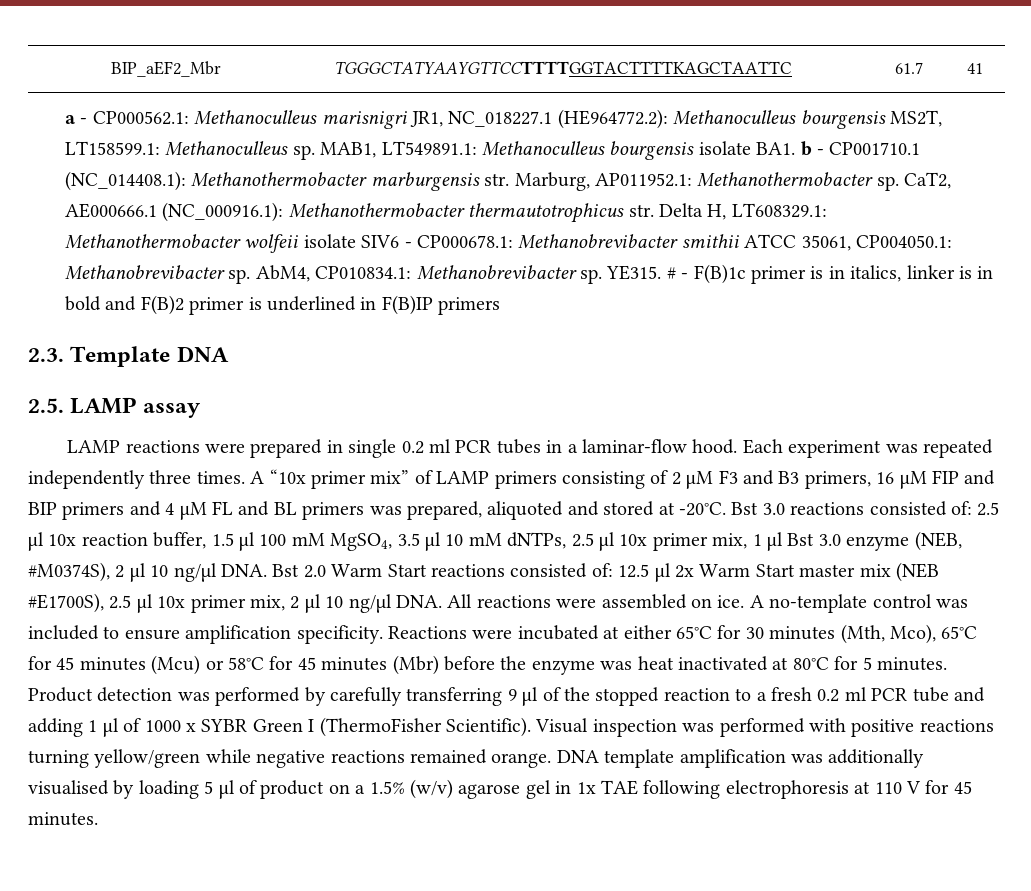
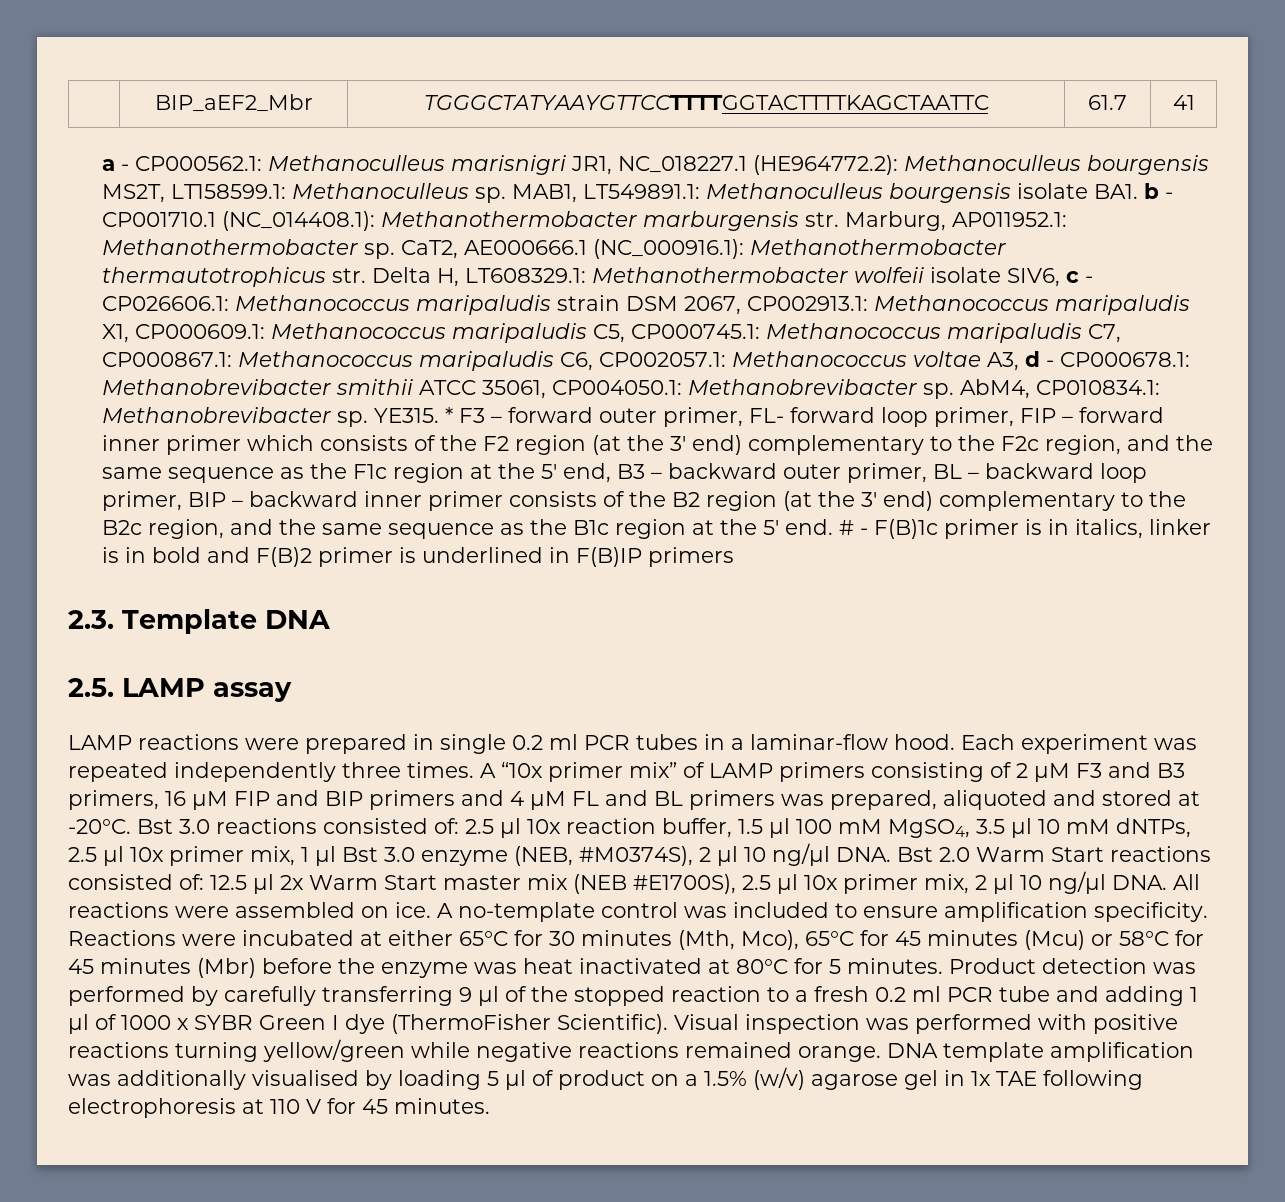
[361,235,400,248] SIV6 -> [1007,268,1094,287] [102,295,1191,315] [102,323,1122,343] [102,351,1041,371] SIV6, c - CP026606.1: Methanococcus maripaludis strain DSM 2067, CP002913.1: Methanococcus maripaludis X1, CP000609.1: Methanococcus maripaludis C5, CP000745.1: Methanococcus maripaludis C7, CP000867.1: Methanococcus maripaludis C6, CP002057.1: Methanococcus voltae A3, d
(662, 272) none -> [445,407,1165,427] [102,435,1214,455] [102,463,1148,483] [102,491,1187,511] [102,519,834,539] * F3 – forward outer primer, FL- forward loop primer, FIP – forward inner primer which consists of the F2 region (at the 3' end) complementary to the F2c region, and the same sequence as the F1c region at the 5' end, B3 – backward outer primer, BL – backward loop primer, BIP – backward inner primer consists of the B2 region (at the 3' end) complementary to the B2c region, and the same sequence as the B1c region at the 5' end.
(315, 725) none -> [345,1014,385,1034] dye

